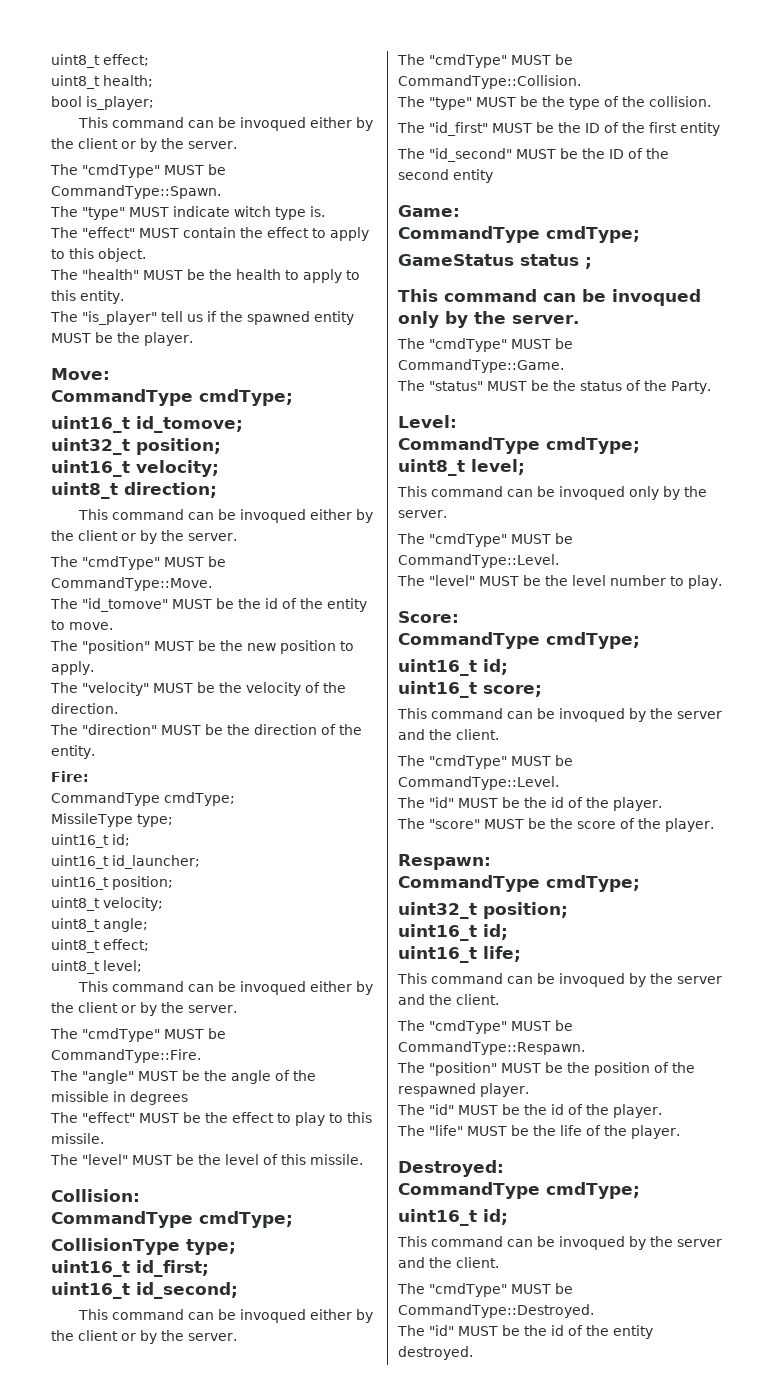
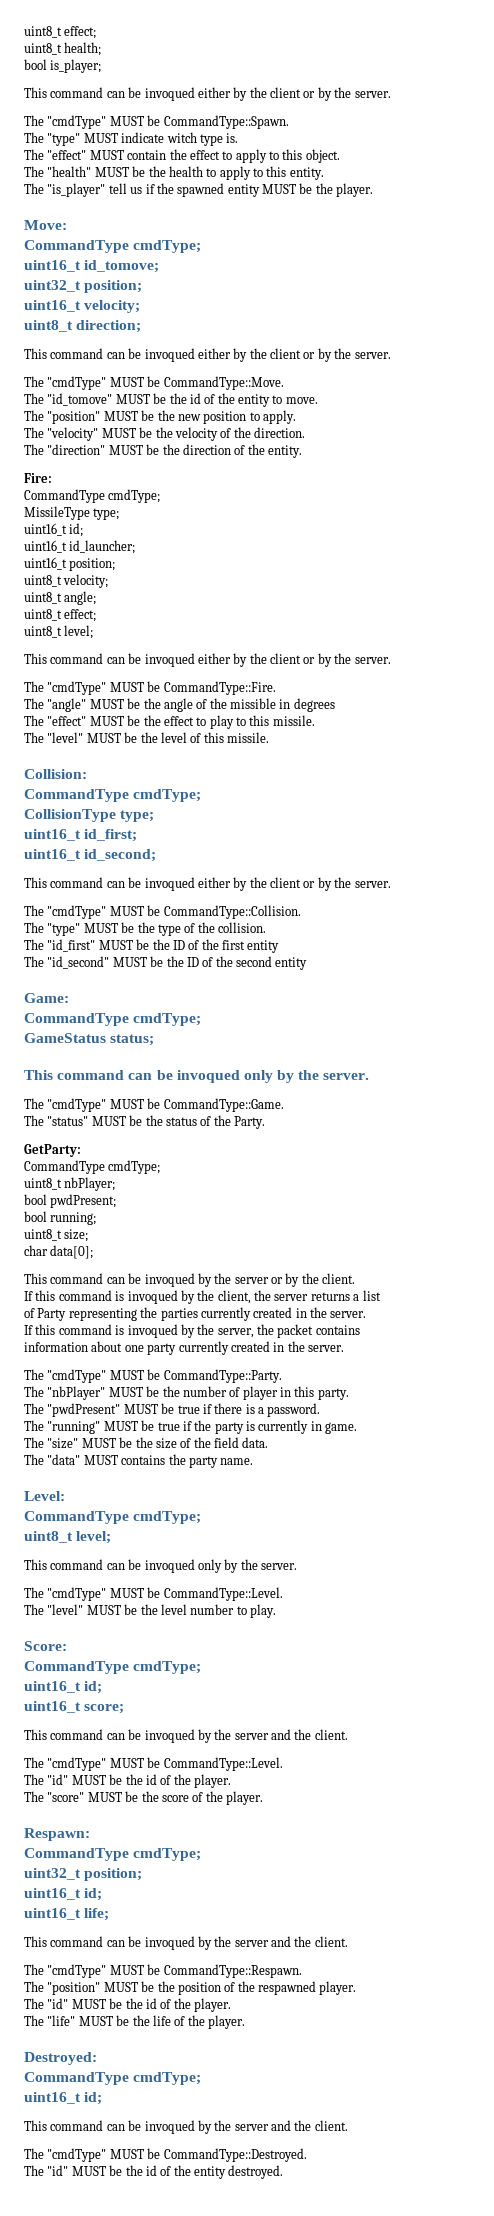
[520,254,592,269] status ; -> [110,1034,155,1046] status;
(711, 387) none -> [24,1144,81,1157] [24,1160,161,1174] [24,1177,116,1191] [24,1194,117,1208] [24,1211,97,1225] [24,1229,89,1242] [24,1245,94,1259] [24,1273,356,1287] [24,1290,381,1304] [24,1307,367,1321] [24,1324,360,1338] [24,1341,344,1355] [24,1369,282,1383] [24,1386,349,1400] [24,1403,321,1417] [24,1420,358,1434] [24,1437,269,1449] [24,1454,254,1468] // GetParty: // CommandType cmdType; // uint8_t nbPlayer; // bool pwdPresent; // bool running; // uint8_t size; // char data[0]; // This command can be invoqued by the server or by the client. // If this command is invoqued by the client, the server returns a list // of Party representing the parties currently created in the server. // If this command is invoqued by the server, the packet contains // information about one party currently created in the server. // The "cmdType" MUST be CommandType::Party. // The "nbPlayer" MUST be the number of player in this party. // The "pwdPresent" MUST be true if there is a password. // The "running" MUST be true if the party is currently in game. // The "size" MUST be the size of the field data. // The "data" MUST contains the party name.

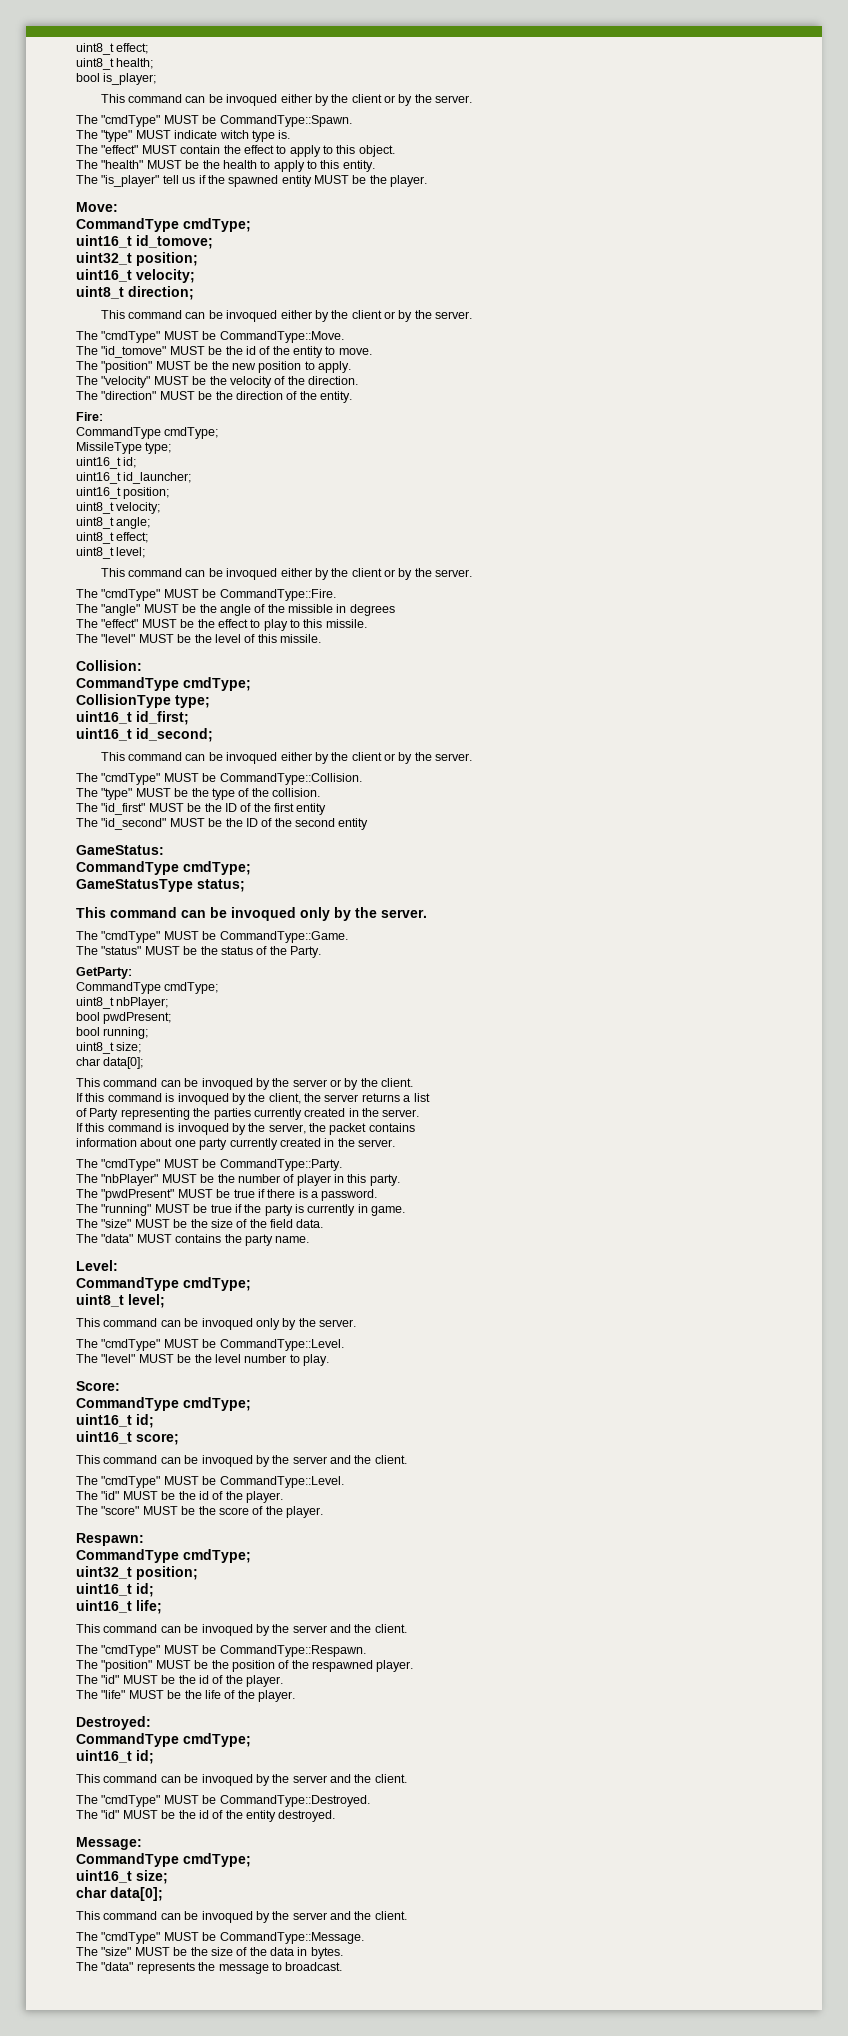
[24,993,69,1003] [24,1013,202,1026] [24,1033,106,1043] Game: // CommandType cmdType; // GameStatus -> [76,845,164,855] [76,861,251,875] [76,879,193,892] GameStatus: // CommandType cmdType; // GameStatusType
(284, 2172) none -> [76,1837,142,1850] [76,1853,251,1867] [76,1870,168,1884] [76,1887,163,1901] [76,1911,407,1923] [76,1932,364,1944] [76,1947,343,1959] [76,1962,343,1974] // Message: // CommandType cmdType; // uint16_t size; // char data[0]; // This command can be invoqued by the server and the client. // The "cmdType" MUST be CommandType::Message. // The "size" MUST be the size of the data in bytes. // The "data" represents the message to broadcast.

